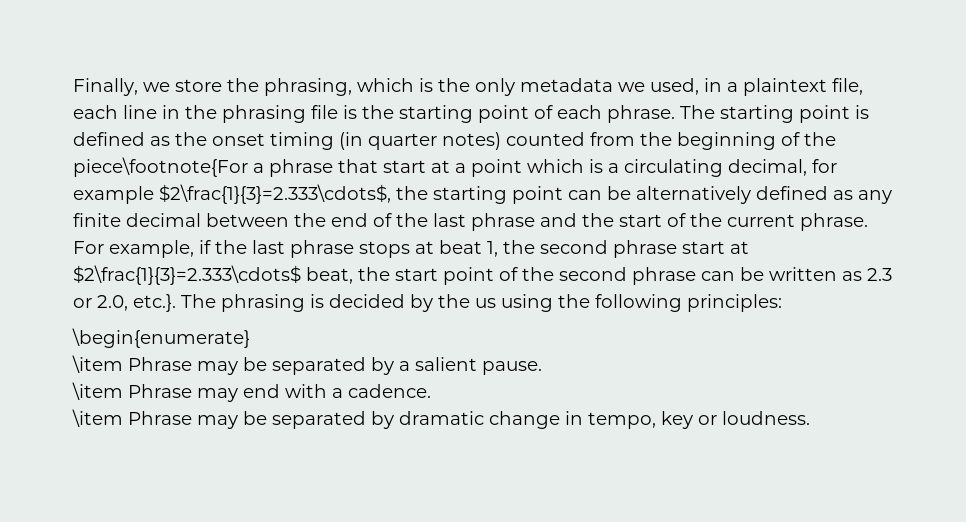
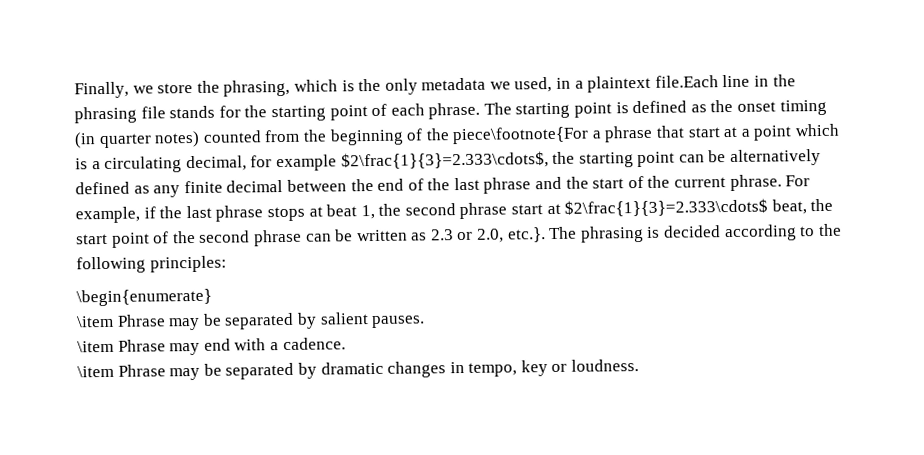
[832,78,863,95] [73,105,118,119] file, each -> [654,75,719,88] file.Each
[343,105,357,119] is -> [169,105,241,119] stands for
[410,294,553,312] by the us using -> [723,224,816,242] according to
[399,357,542,375] a salient pause. -> [319,312,426,329] salient pauses.
[489,411,560,429] change -> [387,361,447,378] changes

